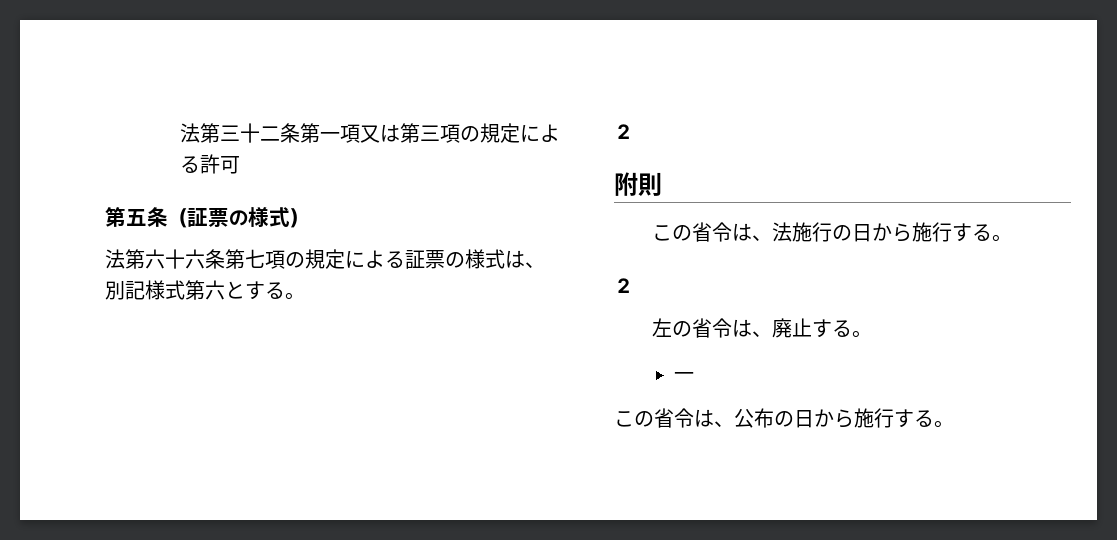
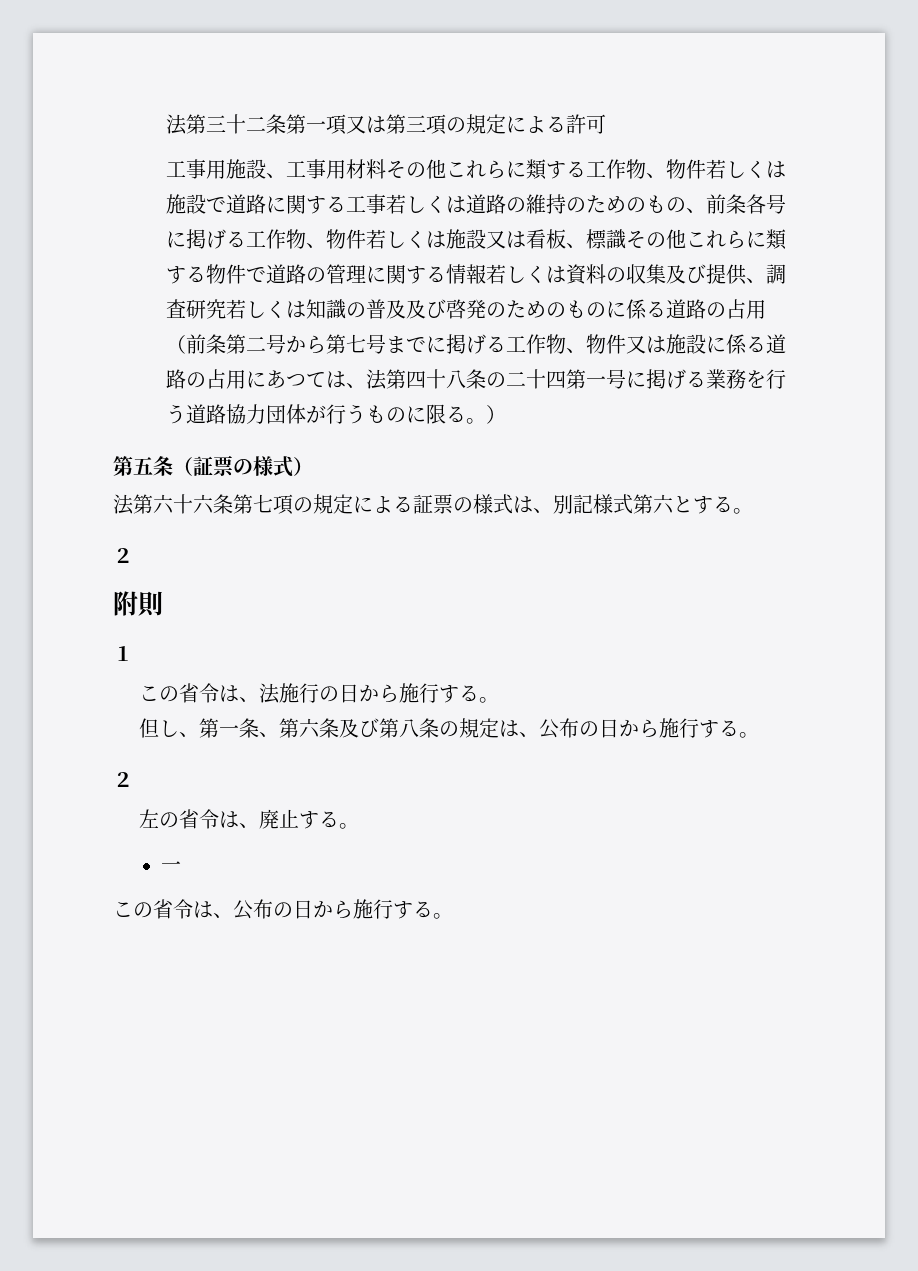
(241, 165) none -> [165,159,786,180] [165,194,786,214] [165,229,787,250] [165,264,786,285] [165,299,766,319] [165,334,786,354] [165,369,786,390] [165,404,506,424] // 工事用施設、工事用材料その他これらに類する工作物、物件若しくは施設で道路に関する工事若しくは道路の維持のためのもの、前条各号に掲げる工作物、物件若しくは施設又は看板、標識その他これらに類する物件で道路の管理に関する情報若しくは資料の収集及び提供、調査研究若しくは知識の普及及び啓発のためのものに係る道路の占用（前条第二号から第七号までに掲げる工作物、物件又は施設に係る道路の占用にあつては、法第四十八条の二十四第一号に掲げる業務を行う道路協力団体が行うものに限る。）
(662, 184) none -> [113,646,133,661] // １
(1012, 238) none -> [139,718,760,739] // 但し、第一条、第六条及び第八条の規定は、公布の日から施行する。

